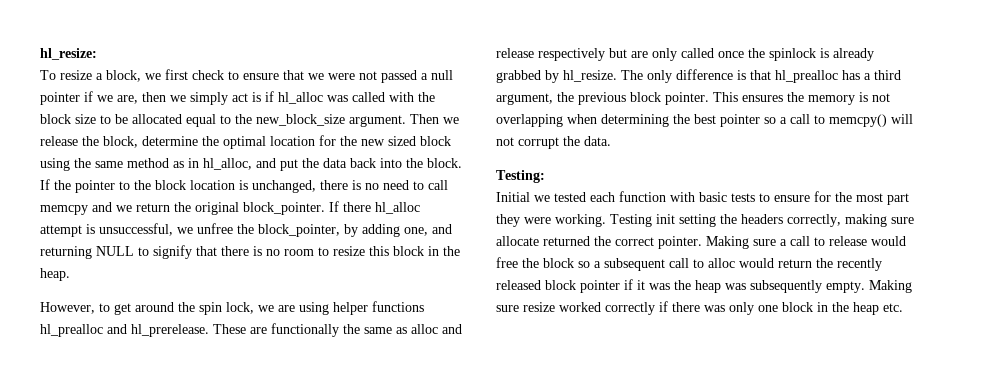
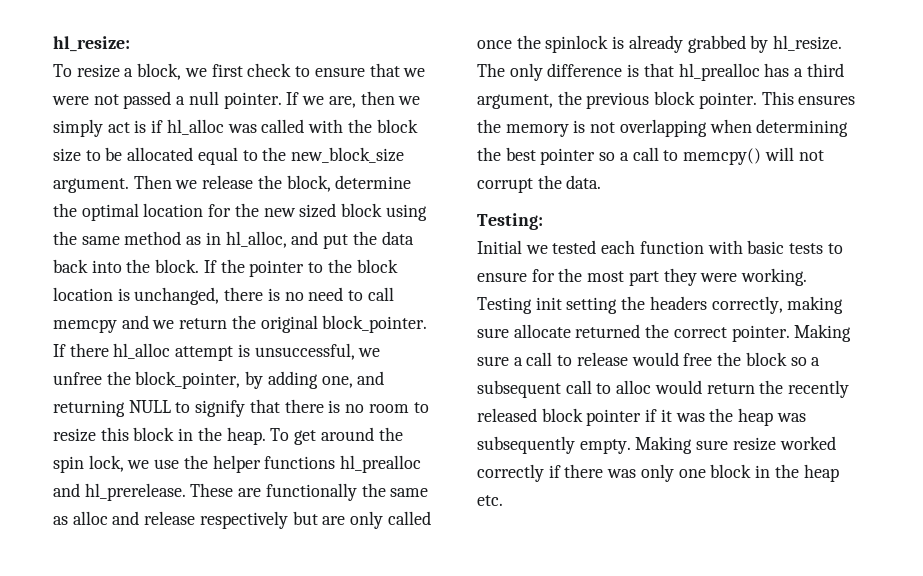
[40,91,93,105] pointer if -> [223,92,300,109] pointer. If
[40,302,110,314] // However, to -> [270,428,290,441] To
[278,302,329,315] are using -> [154,455,208,469] use the

